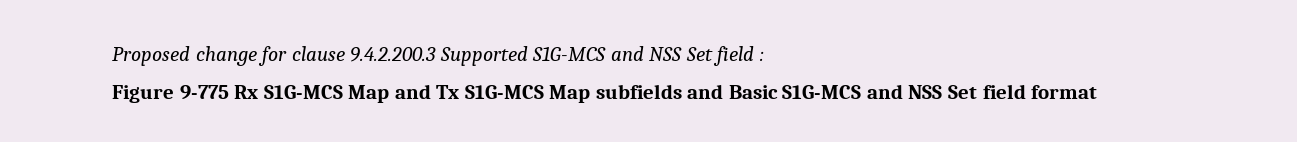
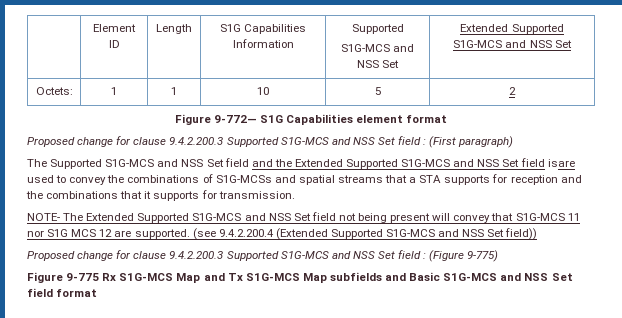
(112, 56) none -> [93,24,136,32] [108,40,120,48] [156,24,192,34] [219,24,307,34] [232,39,294,48] [351,24,404,34] [340,44,415,52] [356,60,400,68] [460,24,564,34] [453,40,572,48] [35,87,73,95] [111,87,117,95] [171,87,177,95] [257,87,269,95] [374,87,381,95] [509,87,516,95] [174,114,448,125] | Element ID | Length | S1G Capabilities Information | Supported // S1G-MCS and NSS Set | Extended Supported S1G-MCS and NSS Set // Octets: | 1 | 1 | 10 | 5 | 2 // Figure 9-772— S1G Capabilities element format //
(764, 56) none -> [429,136,514,148] [27,158,575,169] [27,174,582,185] [26,190,295,201] [27,212,580,223] [27,228,538,240] [27,250,499,262] (First paragraph) // The Supported S1G-MCS and NSS Set field and the Extended Supported S1G-MCS and NSS Set field isare used to convey the combinations of S1G-MCSs and spatial streams that a STA supports for reception and the combinations that it supports for transmission. // NOTE- The Extended Supported S1G-MCS and NSS Set field not being present will convey that S1G-MCS 11 nor S1G MCS 12 are supported. (see 9.4.2.200.4 (Extended Supported S1G-MCS and NSS Set field)) // Proposed change for clause 9.4.2.200.3 Supported S1G-MCS and NSS Set field : (Figure 9-775)

